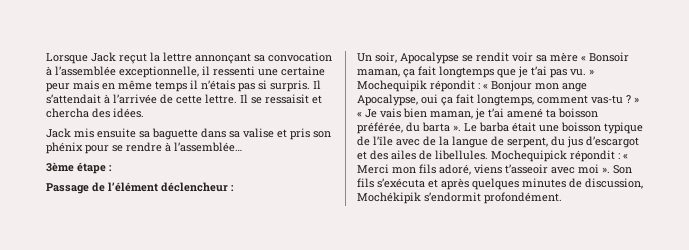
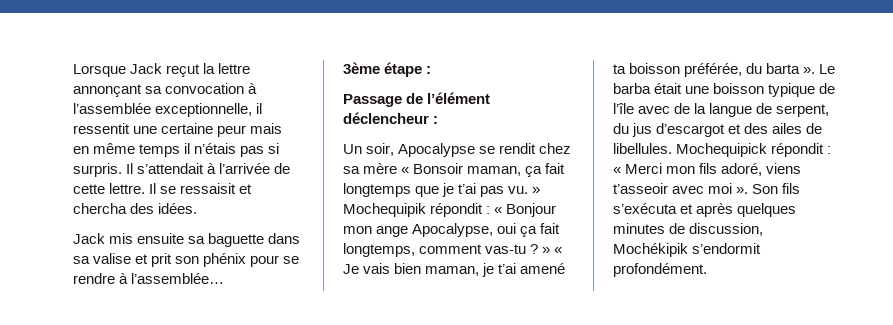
[213,66,255,76] ressenti -> [73,123,130,134] ressentit
[290,128,310,140] pris -> [151,253,173,267] prit
[512,52,533,62] voir -> [539,143,572,154] chez

